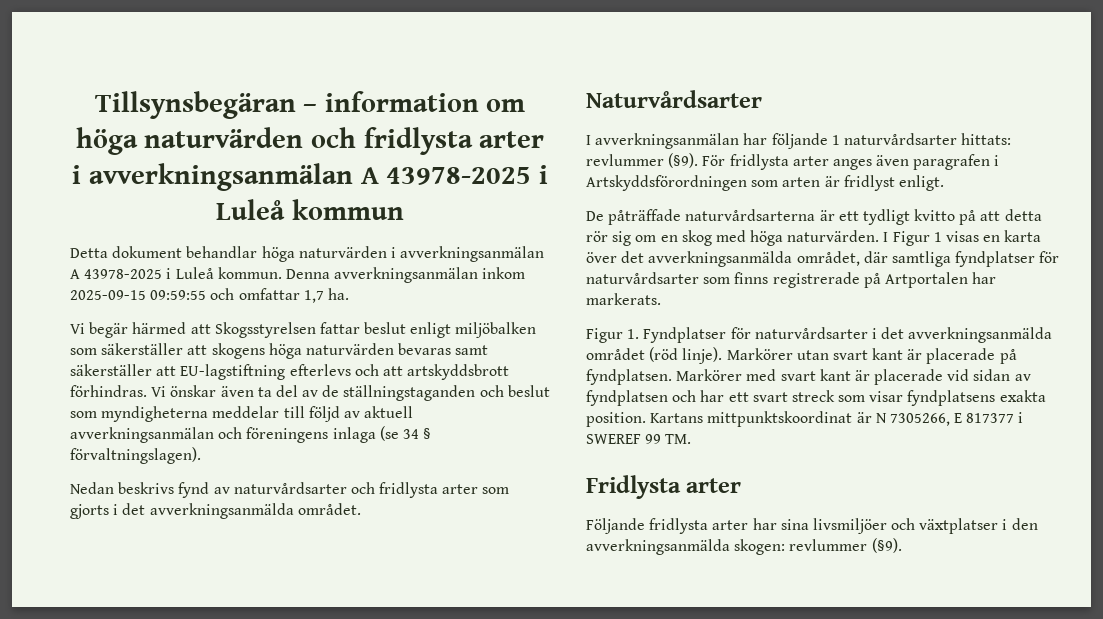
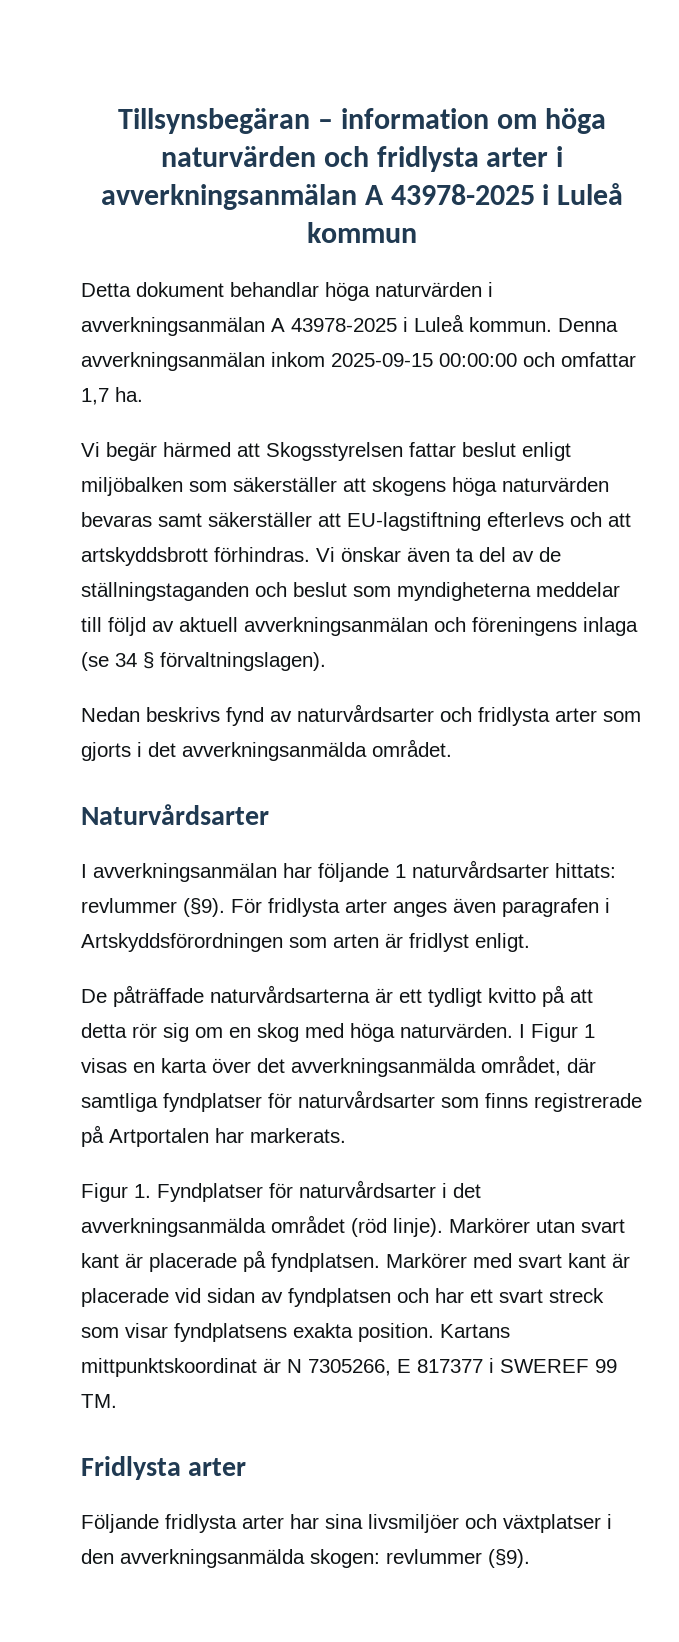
[150,290,207,300] 09:59:55 -> [439,353,517,367] 00:00:00

